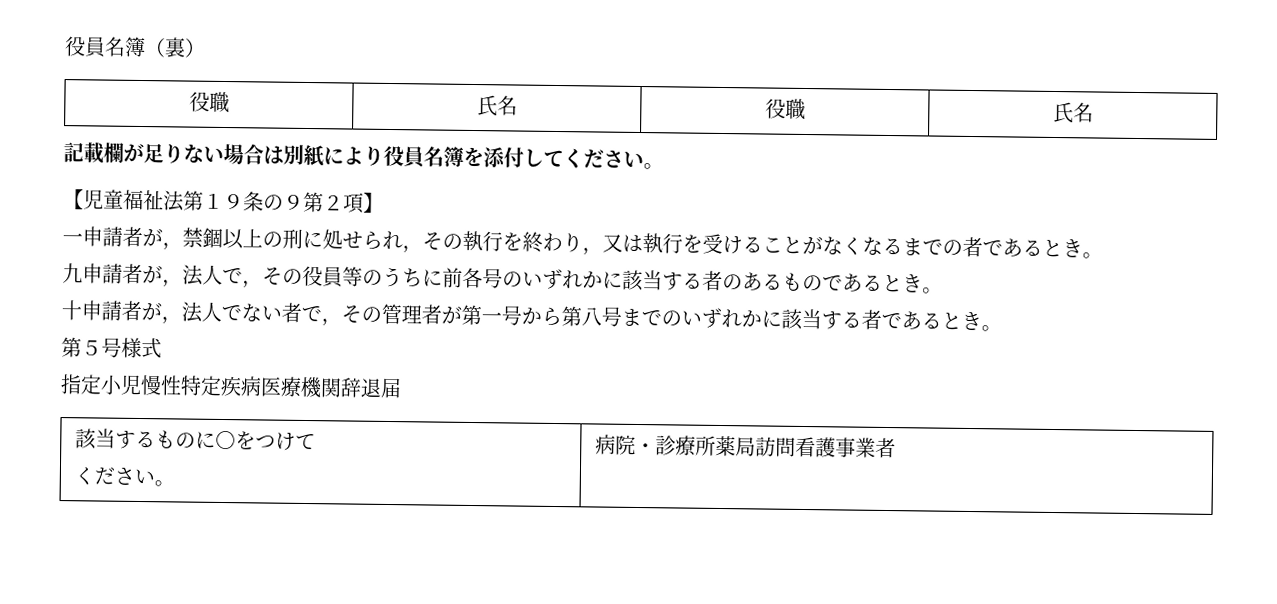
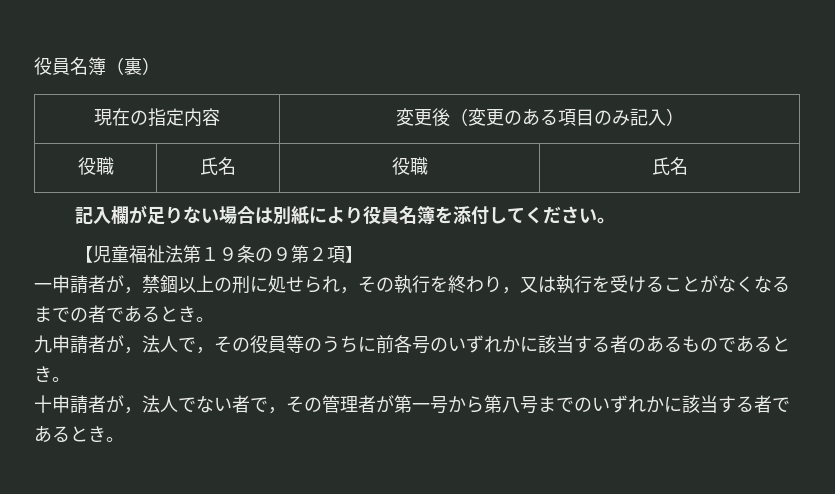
(206, 48) none -> [94,108,221,127] [395,108,684,126] // 現在の指定内容 | 変更後（変更のある項目のみ記入）
[83,142,104,164] 載 -> [92,207,111,224] 入
[61,337,162,359] [60,374,402,399] [75,428,317,451] [74,466,176,487] [595,434,897,459] // 第５号様式 // 指定小児慢性特定疾病医療機関辞退届 // 該当するものに○をつけて // ください。 | 病院・診療所薬局訪問看護事業者 -> (124, 439) none

